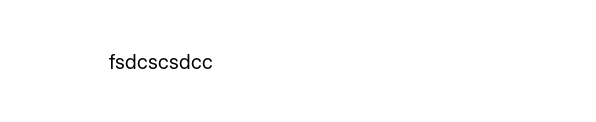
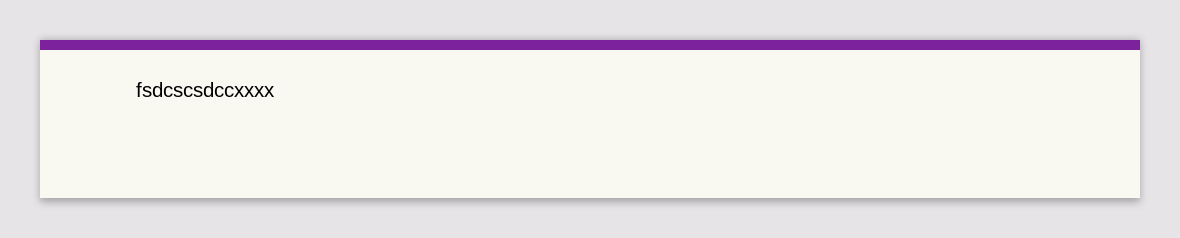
[109,54,213,69] fsdcscsdcc -> [136,82,275,97] fsdcscsdccxxxx

